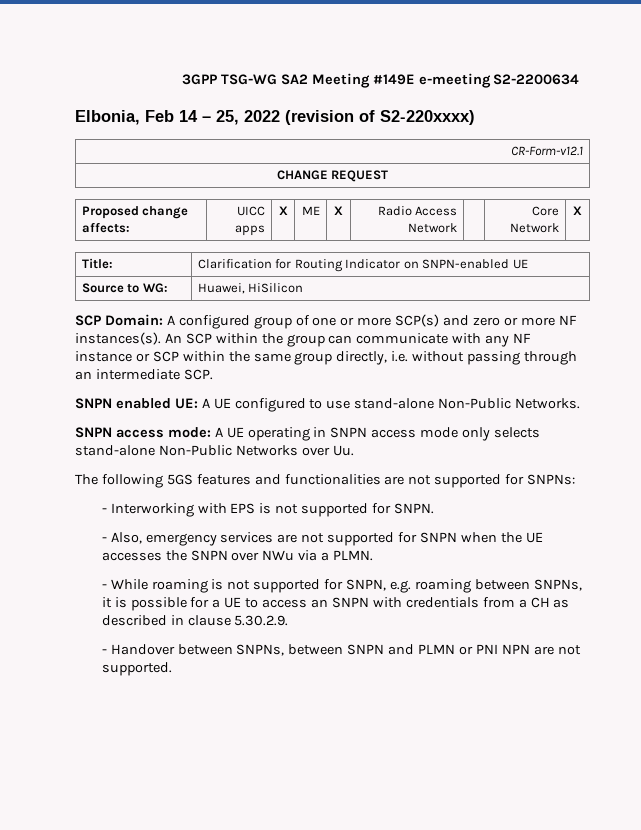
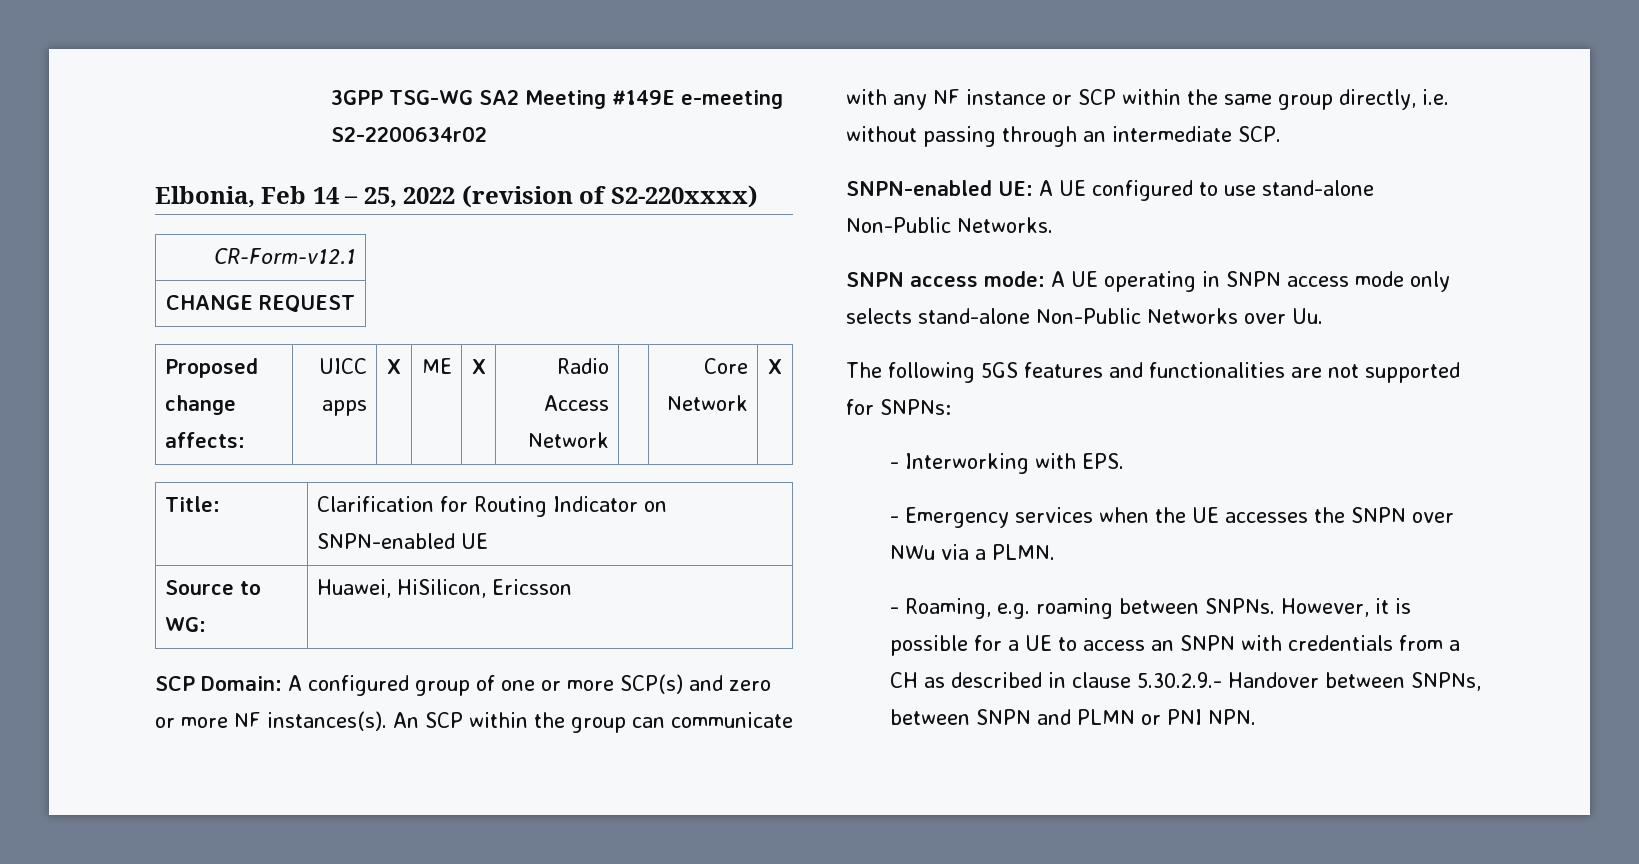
[493,74,580,85] S2-2200634 -> [330,126,487,142] S2-2200634r02
[248,283,304,293] HiSilicon -> [396,579,572,598] HiSilicon, Ericsson
[75,398,171,409] SNPN enabled -> [846,180,992,196] SNPN-enabled
[230,503,435,517] [101,532,458,546] EPS is not supported for SNPN. // - Also, emergency services are not supported for SNPN -> [1081,453,1124,469] [889,507,1093,528] EPS. // - Emergency services
[110,579,387,593] While roaming is not supported for SNPN, -> [904,598,991,619] Roaming,
[533,579,582,591] SNPNs, -> [1204,598,1369,617] SNPNs. However,
[234,615,289,626] [101,649,107,654] 5.30.2.9. // - -> [1136,672,1222,688] 5.30.2.9.-
[501,644,581,655] [101,662,172,676] NPN are not supported. -> [1207,709,1256,725] NPN.

